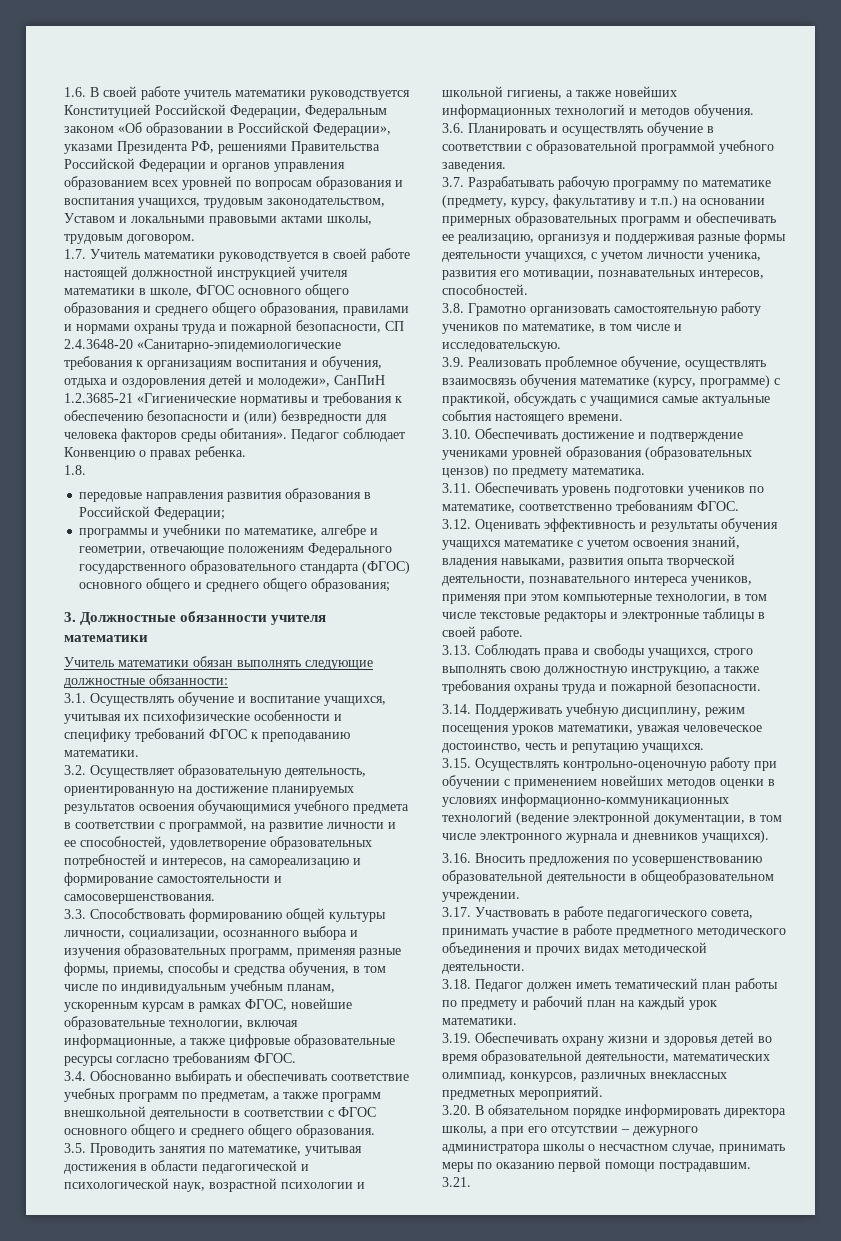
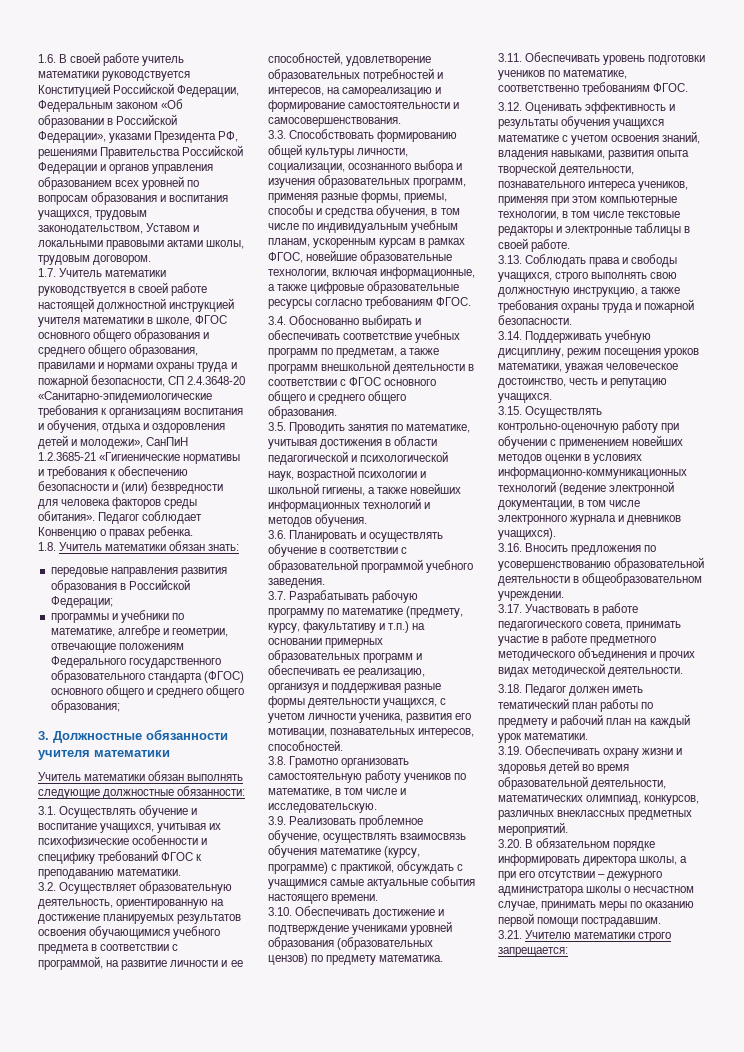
(86, 470) none -> [59,541,240,551] Учитель математики обязан знать:
(471, 1182) none -> [525,930,672,942] [498,947,568,957] Учителю математики строго запрещается:

